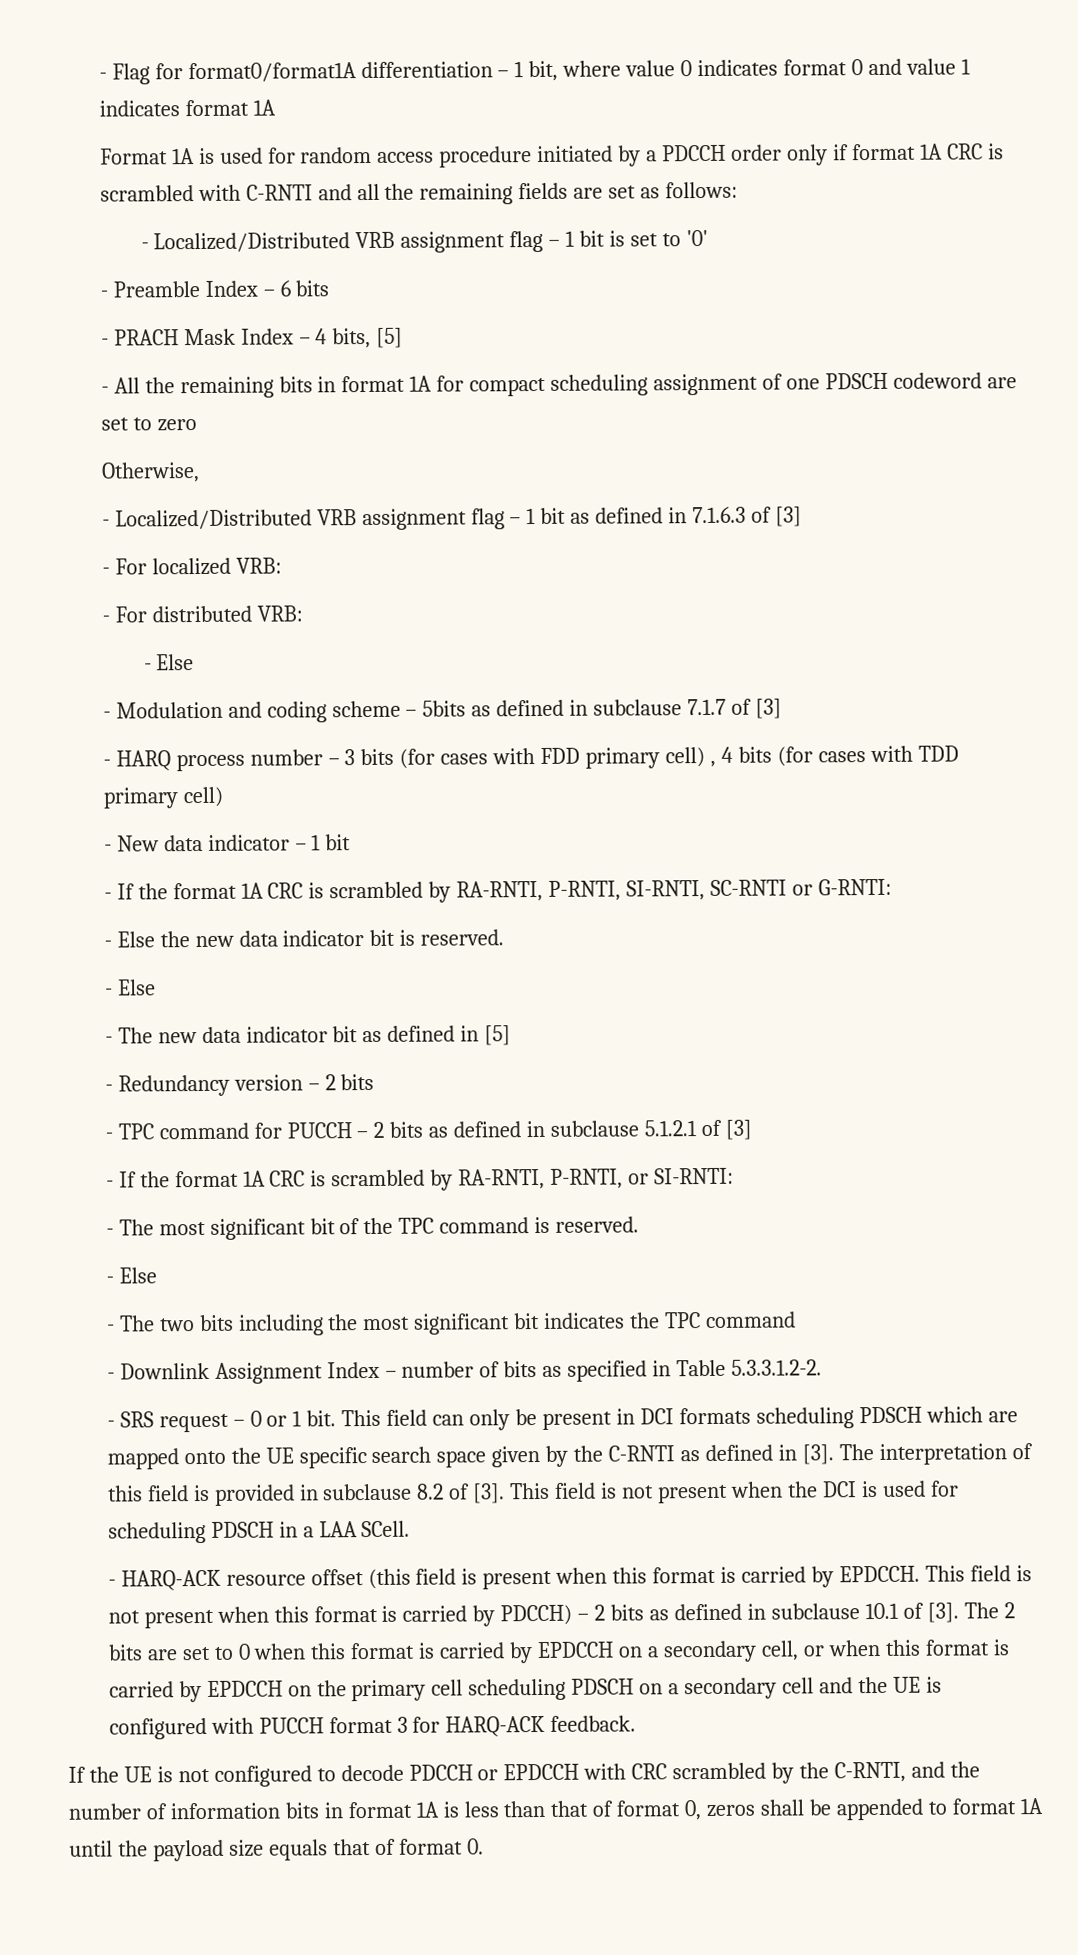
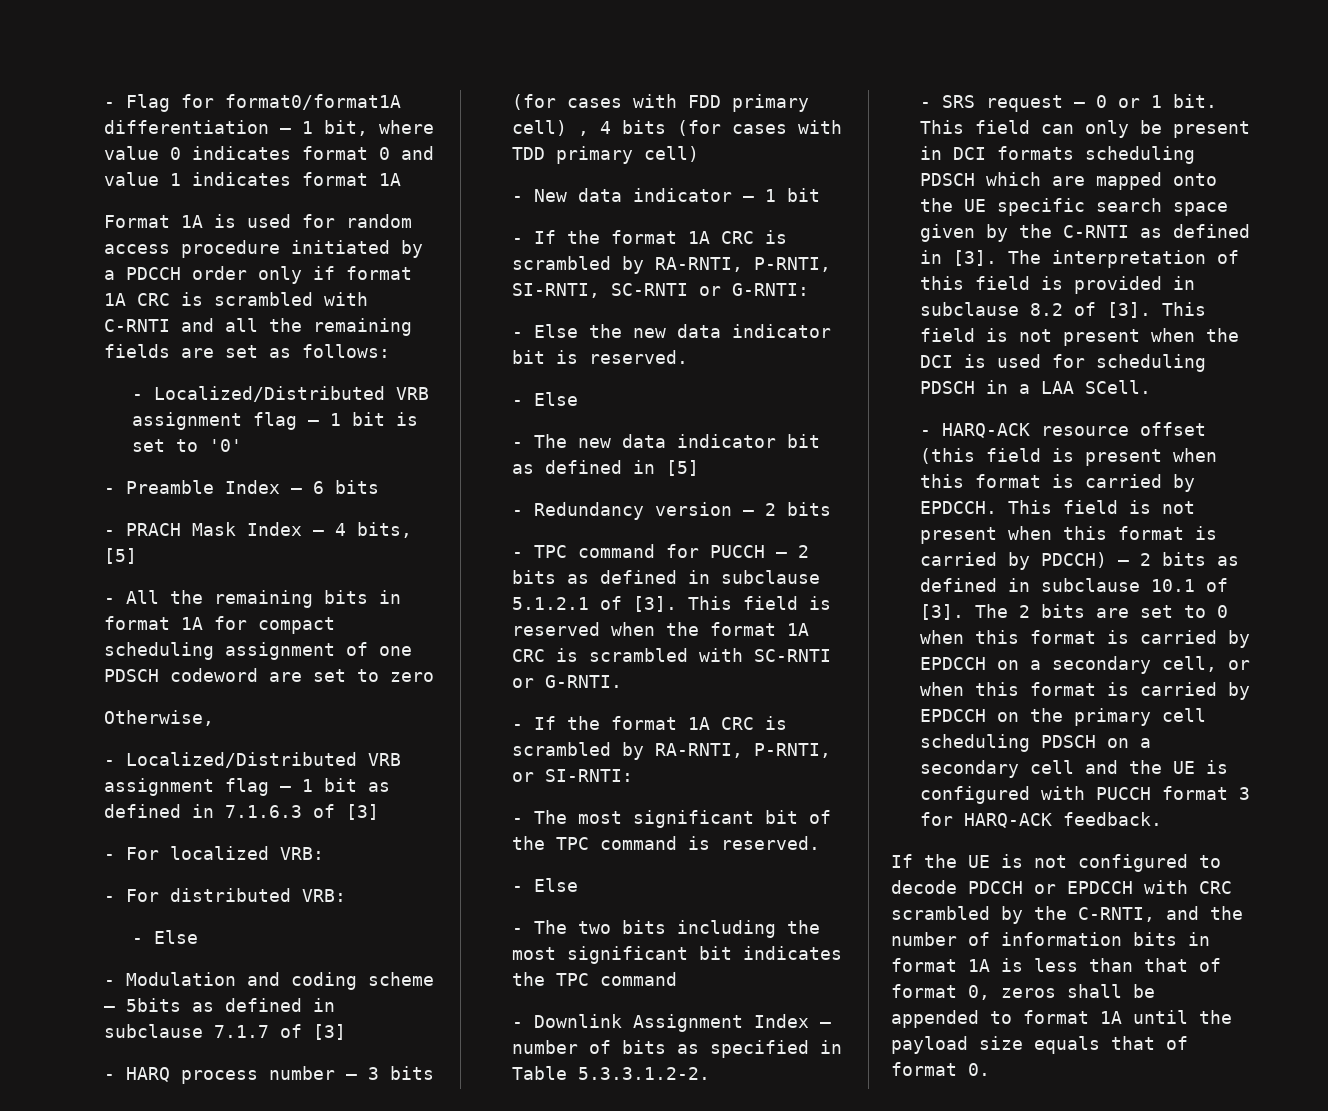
[724,1119,752,1140] [3] -> [632,596,831,612] [511,622,809,636] [511,648,831,662] [511,675,622,688] [3]. This field is reserved when the format 1A CRC is scrambled with SC-RNTI or G-RNTI.

